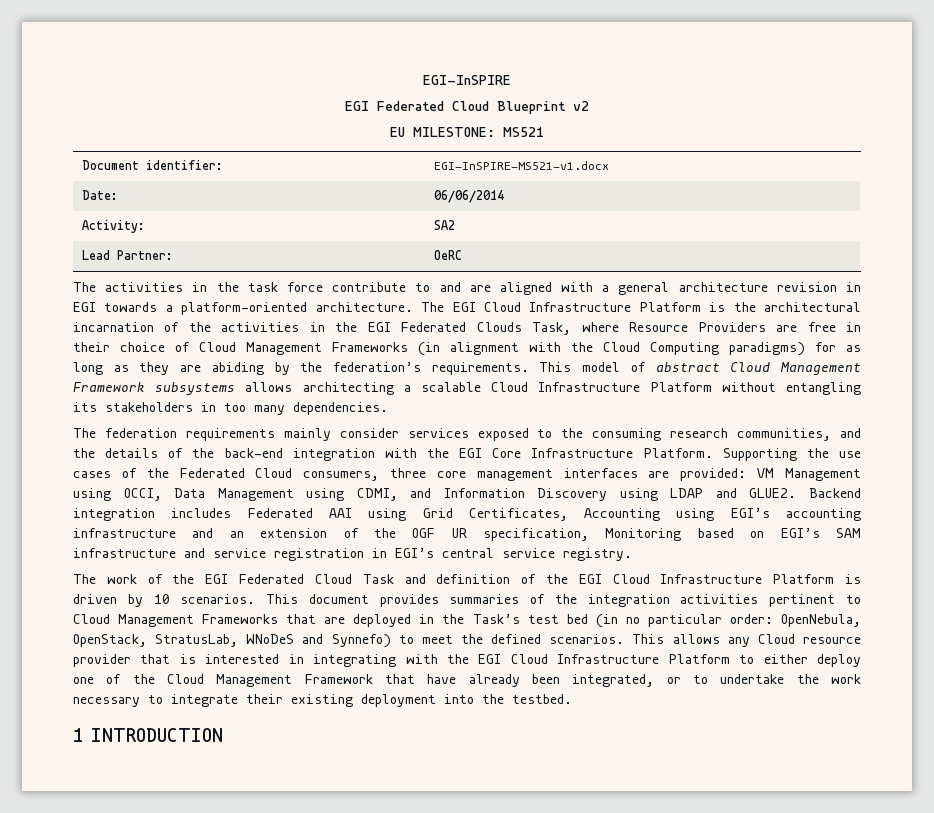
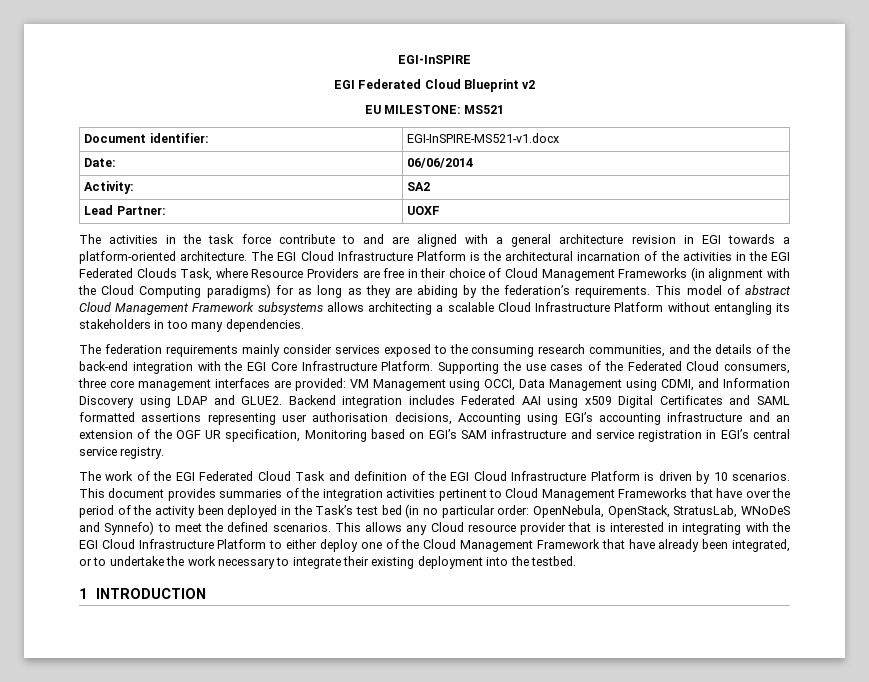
[433,250,462,260] OeRC -> [407,206,441,215] UOXF
[422,508,568,521] Grid Certificates, -> [584,395,790,408] [79,412,452,425] x509 Digital Certificates and SAML formatted assertions representing user authorisation decisions,
[324,617,346,624] are -> [716,488,790,498] [79,505,224,518] have over the period of the activity been

